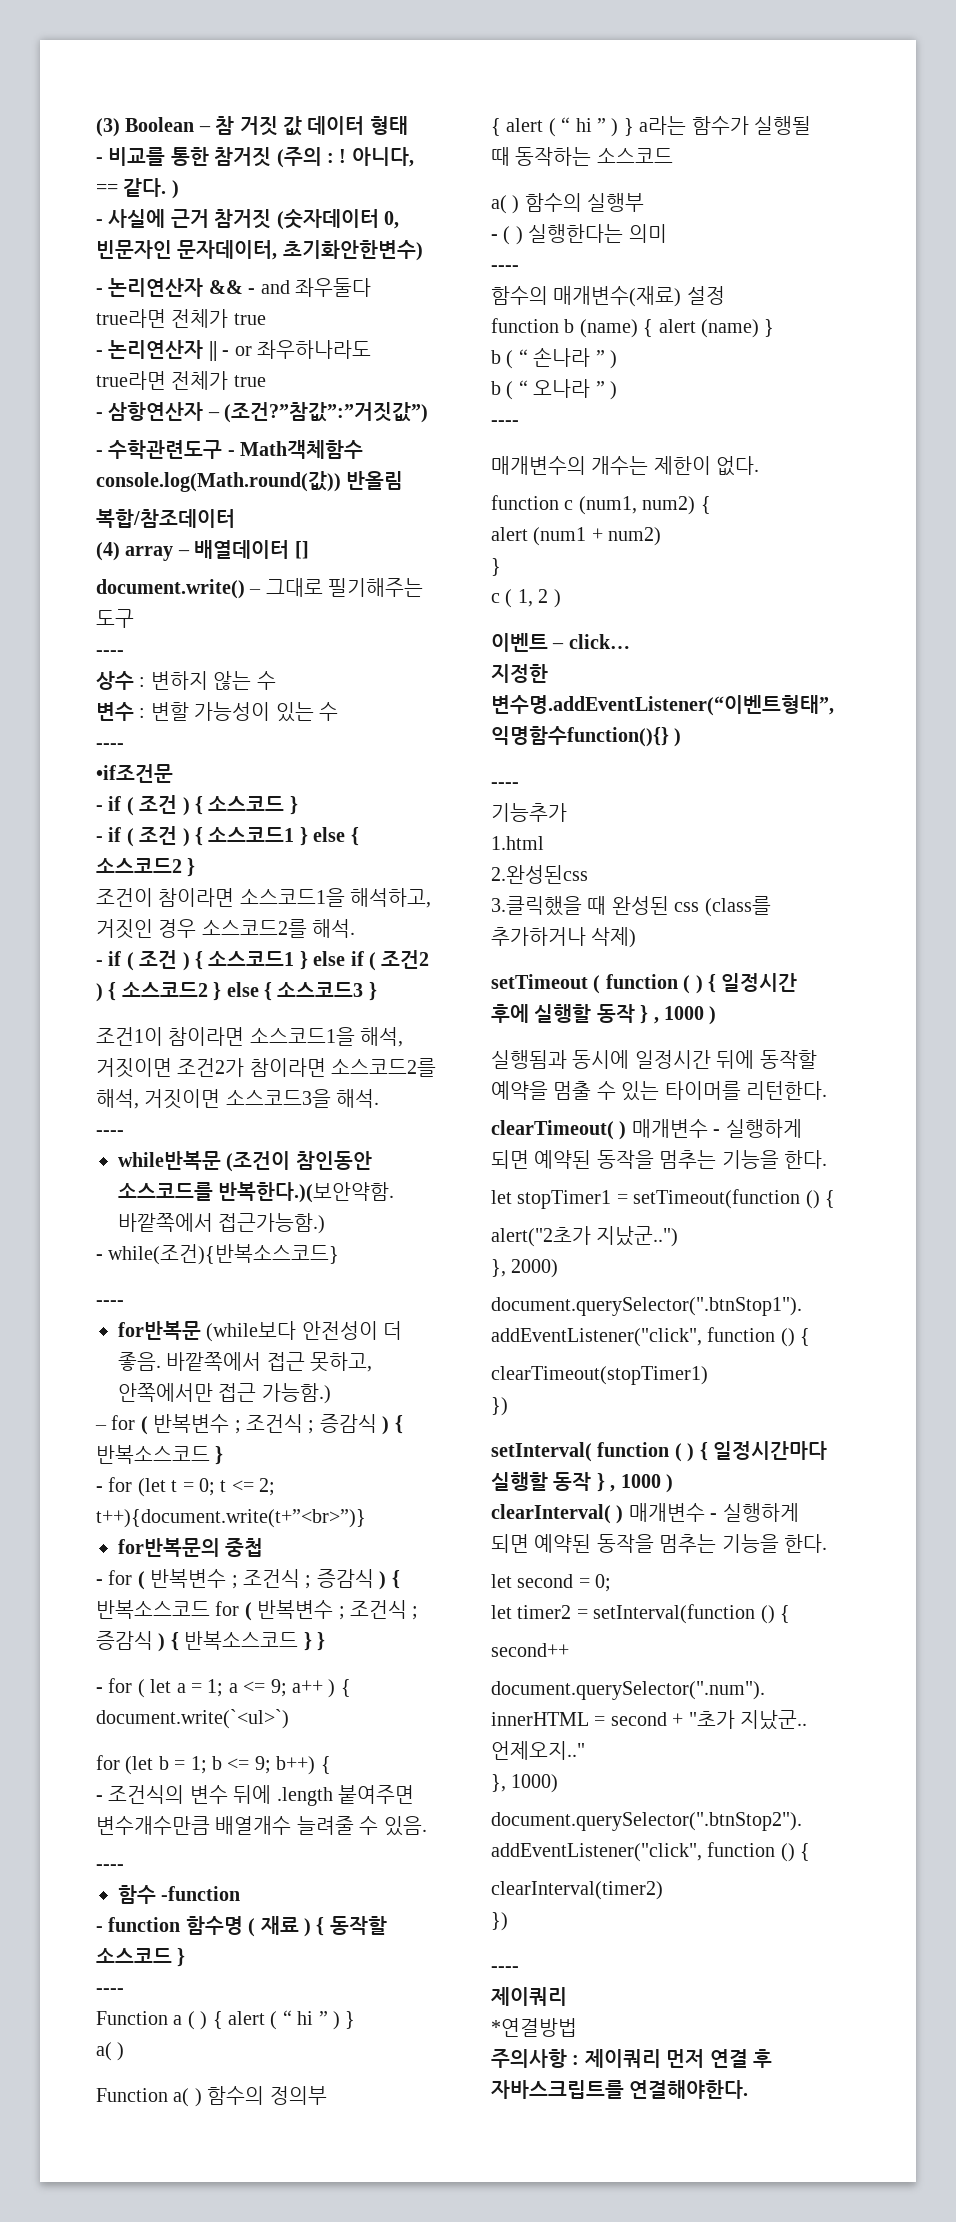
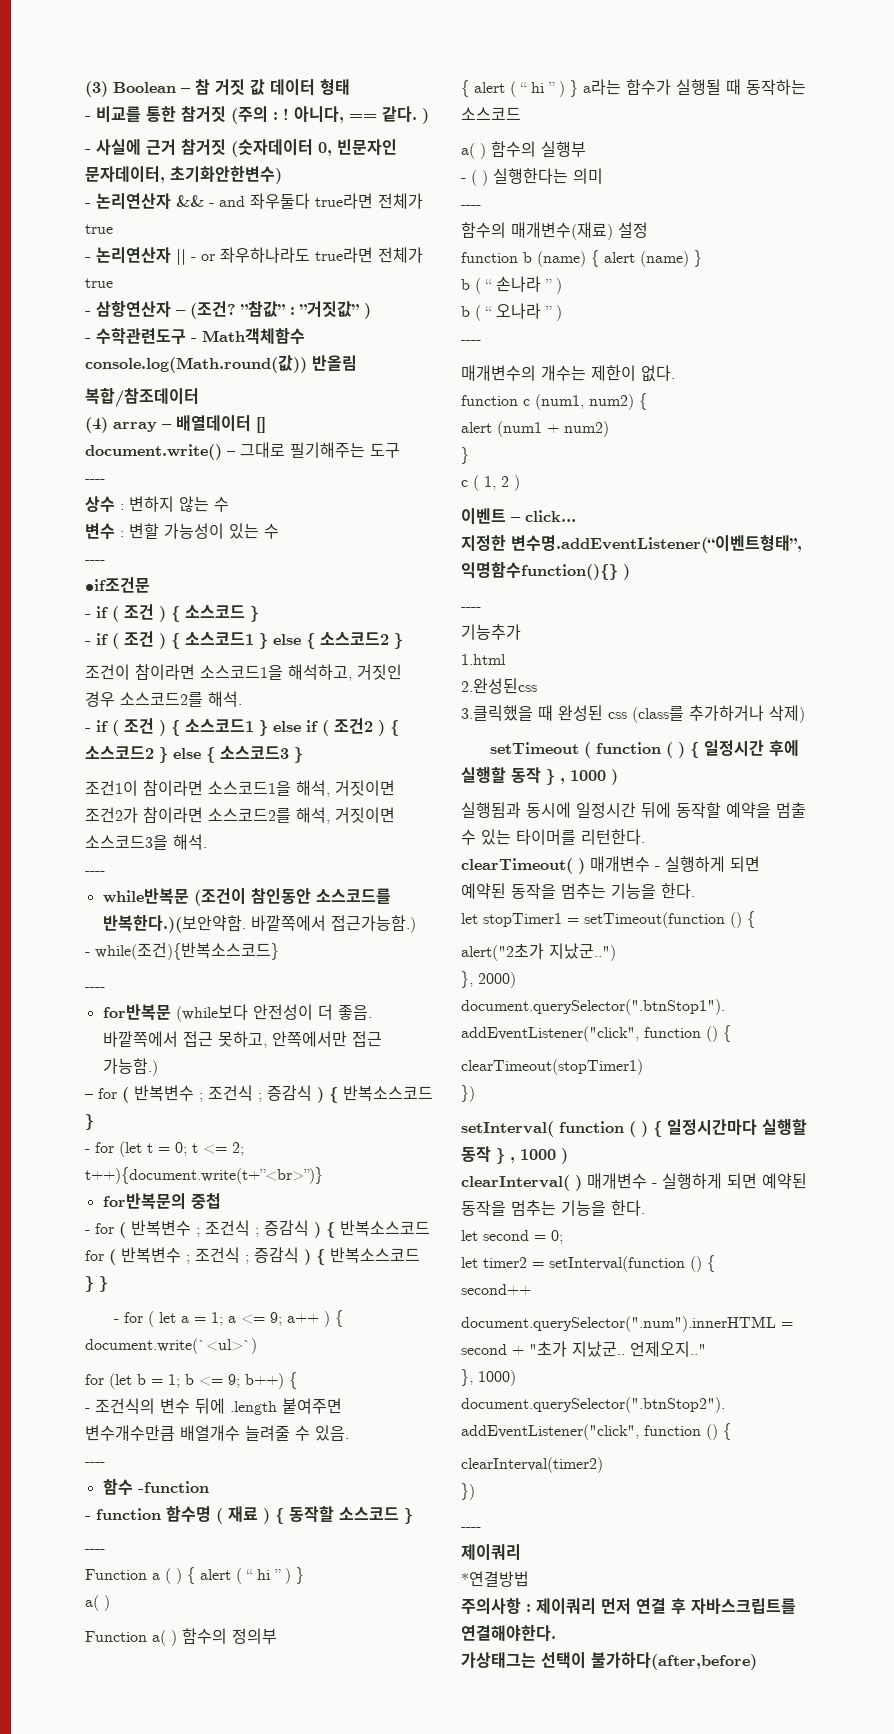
[224,402,429,423] (조건?”참값”:”거짓값”) -> [190,301,371,319] (조건? ”참값” : ”거짓값” )
(749, 2089) none -> [461,1652,757,1670] // 가상태그는 선택이 불가하다(after,before)

